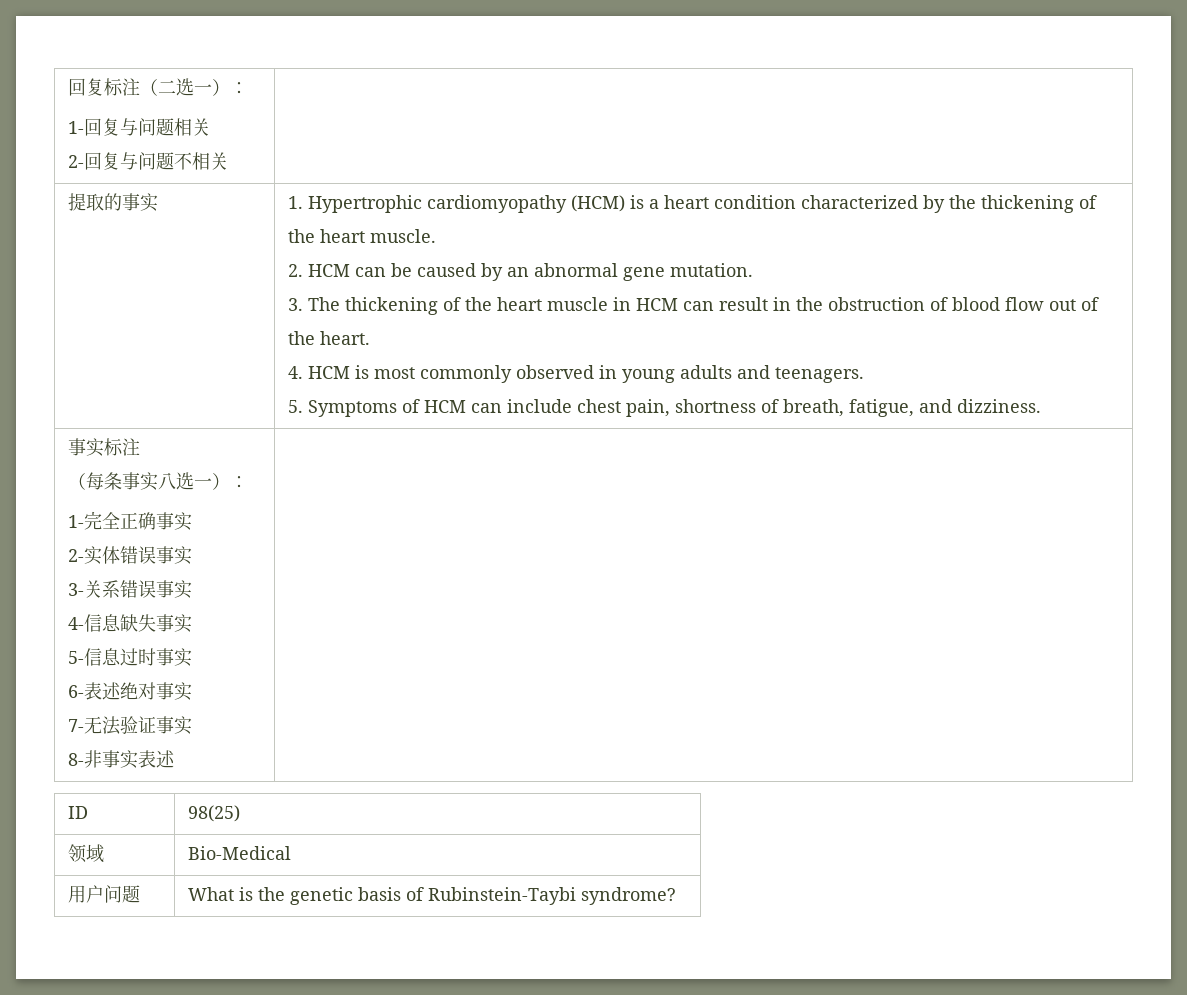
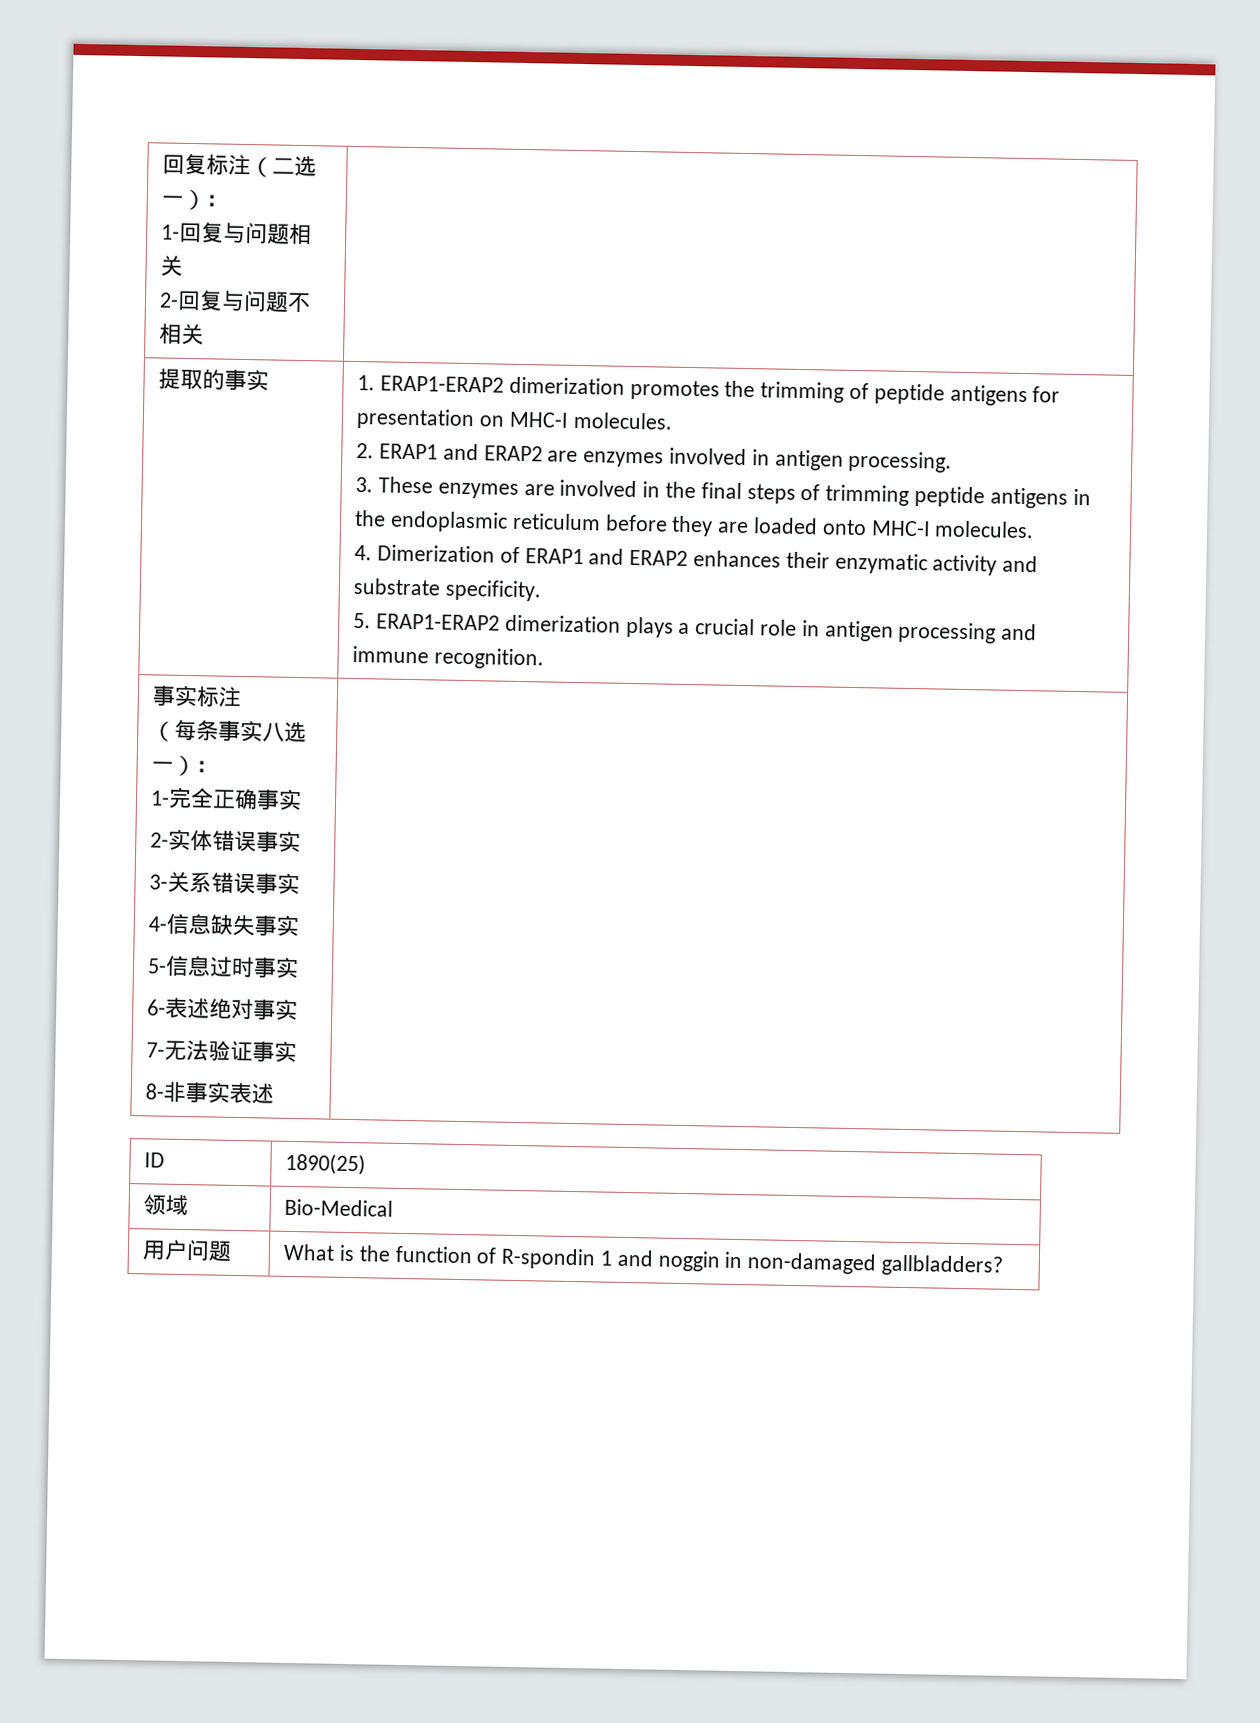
[308,195,1098,213] [288,229,437,243] [288,263,754,281] [288,297,1100,315] [288,331,371,345] [288,365,865,383] [288,399,1042,417] Hypertrophic cardiomyopathy (HCM) is a heart condition characterized by the thickening of the heart muscle. // 2. HCM can be caused by an abnormal gene mutation. // 3. The thickening of the heart muscle in HCM can result in the obstruction of blood flow out of the heart. // 4. HCM is most commonly observed in young adults and teenagers. // 5. Symptoms of HCM can include chest pain, shortness of breath, fatigue, and dizziness. -> [380,375,1061,407] [356,408,673,431] [356,443,953,473] [355,476,1091,509] [354,510,1035,539] [354,544,1039,576] [353,577,543,602] [353,612,1038,644] [352,645,545,670] ERAP1-ERAP2 dimerization promotes the trimming of peptide antigens for presentation on MHC-I molecules. // 2. ERAP1 and ERAP2 are enzymes involved in antigen processing. // 3. These enzymes are involved in the final steps of trimming peptide antigens in the endoplasmic reticulum before they are loaded onto MHC-I molecules. // 4. Dimerization of ERAP1 and ERAP2 enhances their enzymatic activity and substrate specificity. // 5. ERAP1-ERAP2 dimerization plays a crucial role in antigen processing and immune recognition.
[188,805,241,822] 98(25) -> [285,1152,367,1176] 1890(25)
[290,887,677,905] genetic basis of Rubinstein-Taybi syndrome? -> [394,1245,1004,1277] function of R-spondin 1 and noggin in non-damaged gallbladders?

